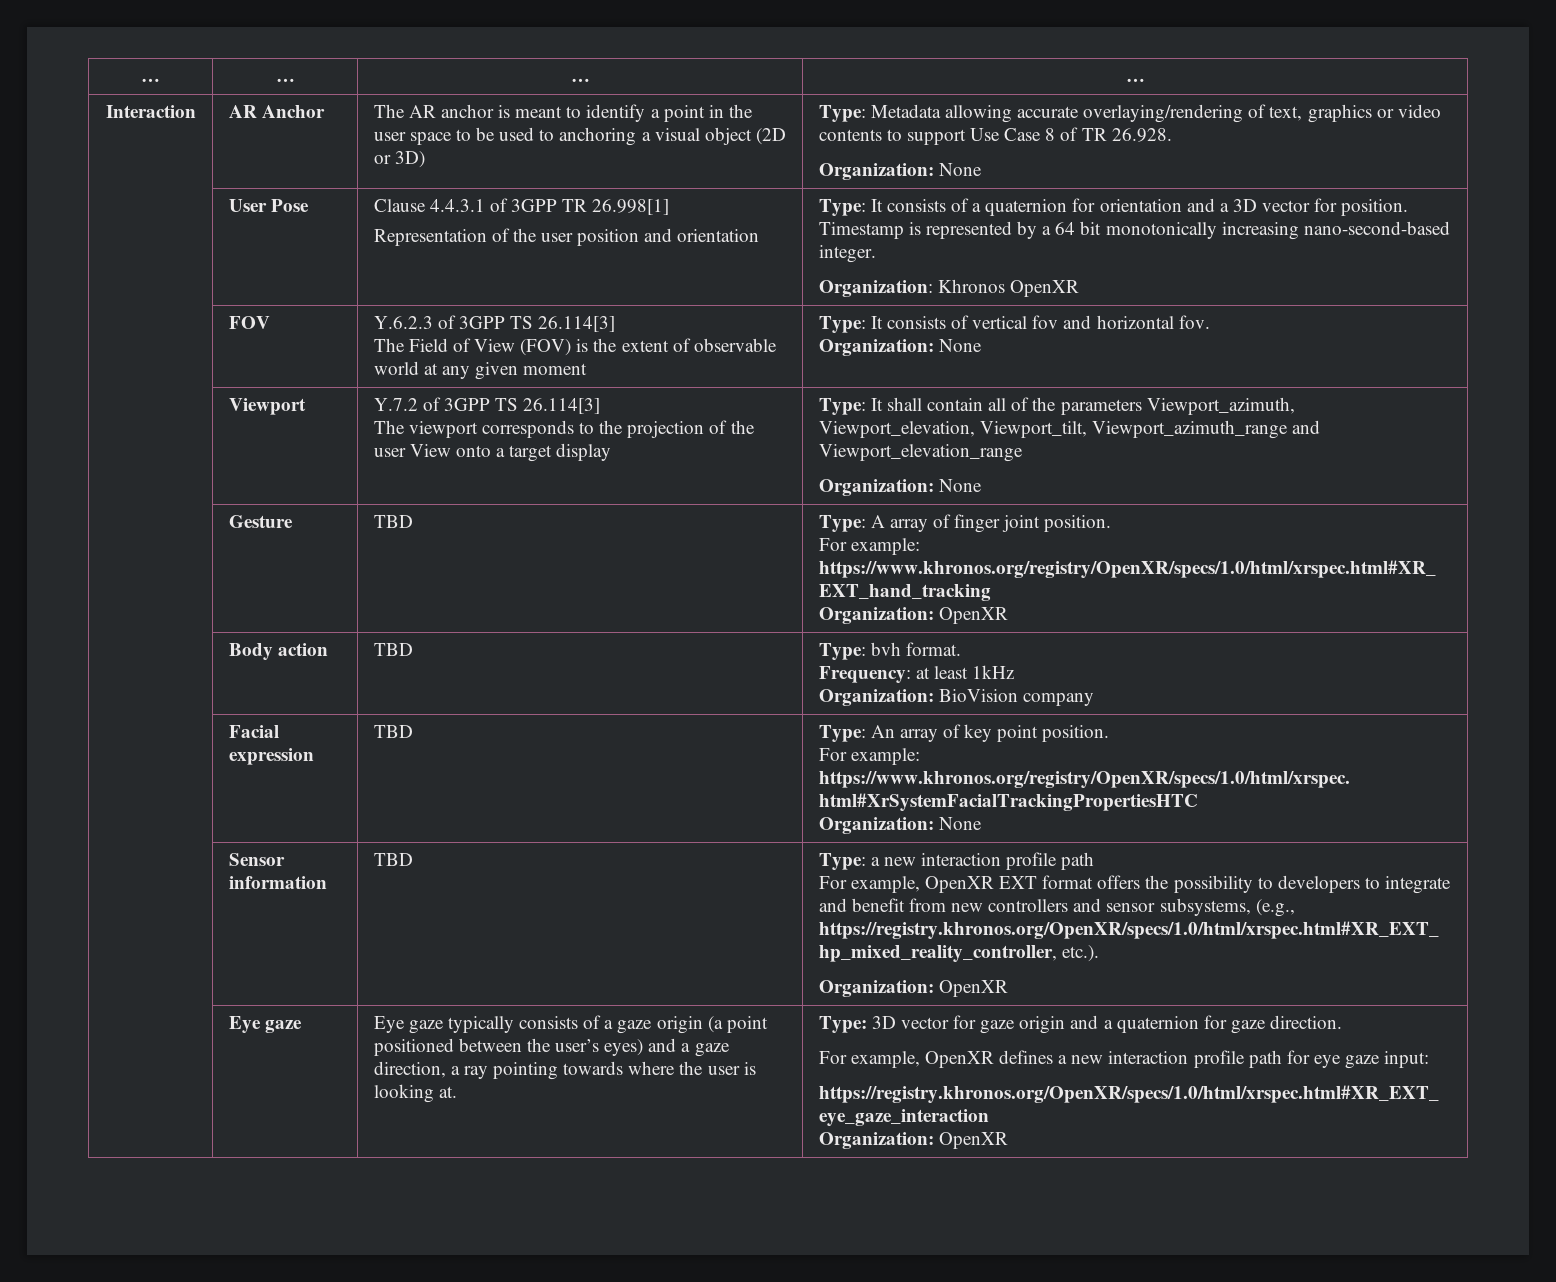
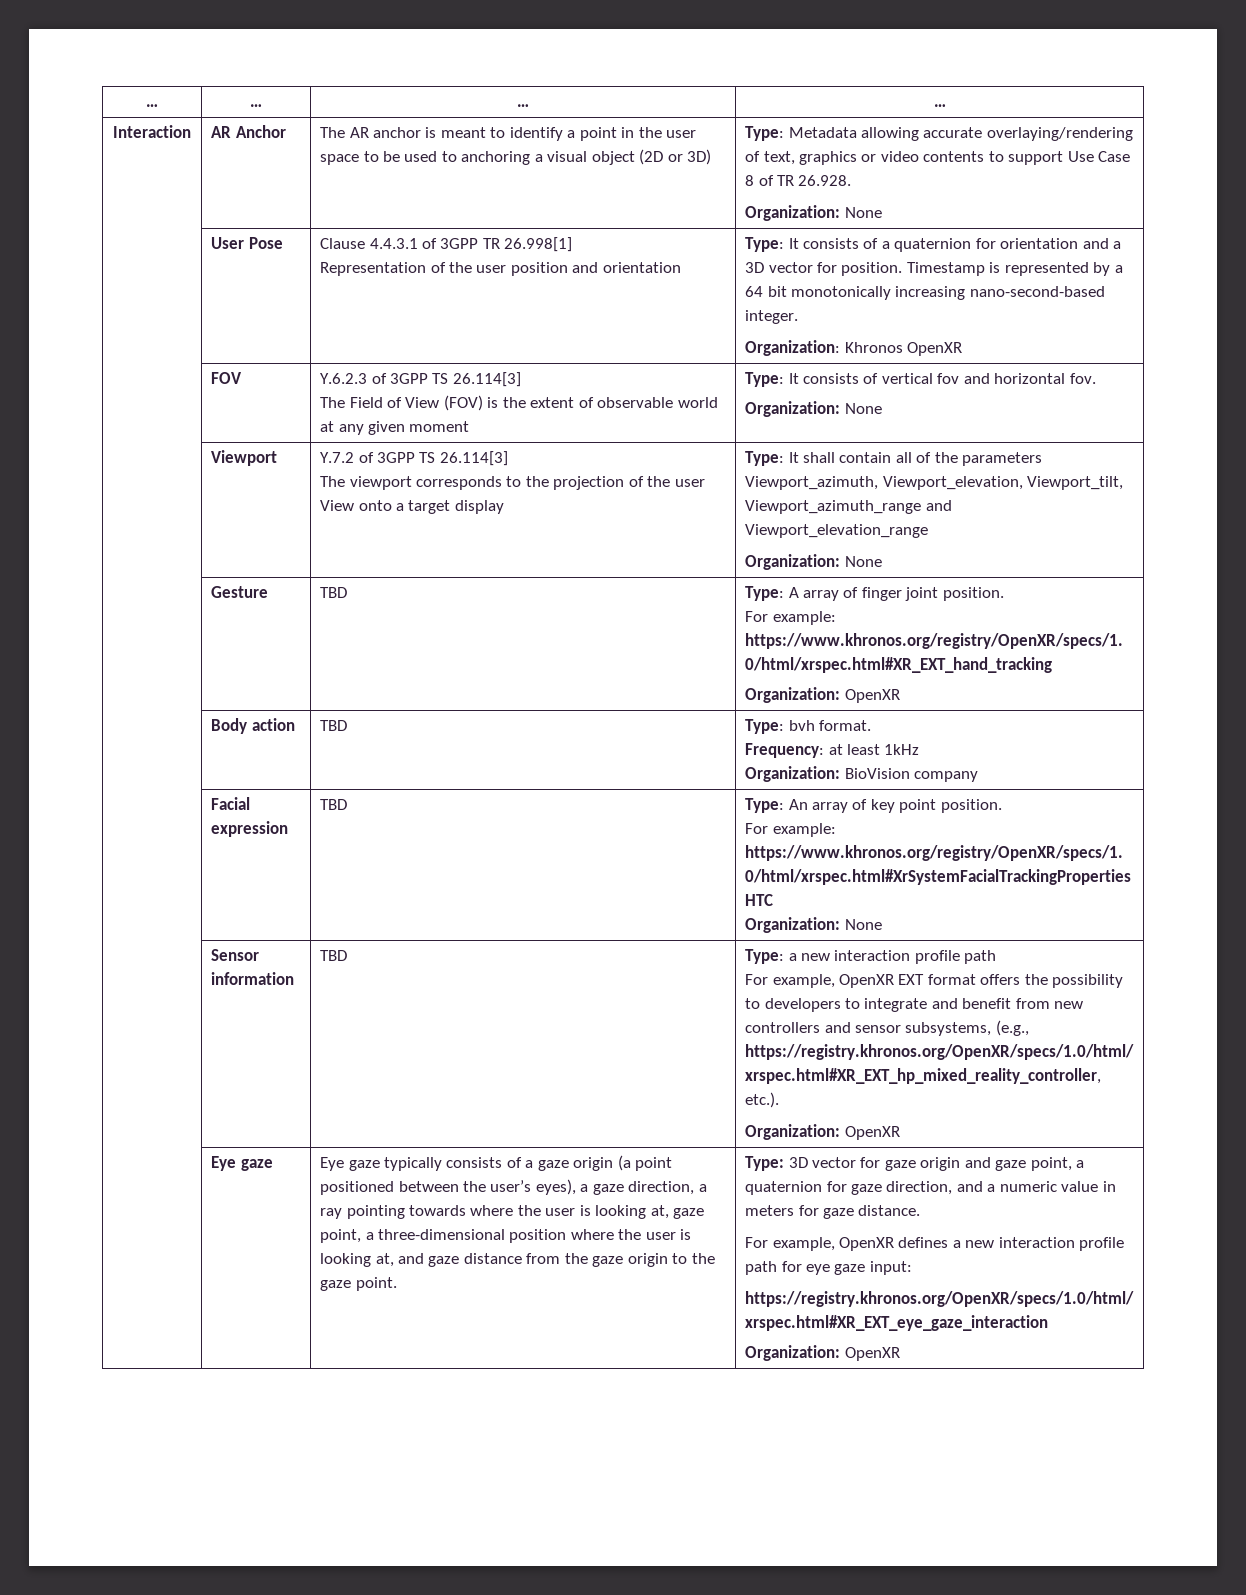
[604,1038,677,1056] eyes) and -> [535,1179,576,1195] eyes),
[438,1086,457,1098] at. -> [650,1205,705,1219] [320,1229,692,1243] [320,1253,715,1267] [320,1277,397,1291] at, gaze point, a three-dimensional position where the user is looking at, and gaze distance from the gaze origin to the gaze point.
(1099, 1022) none -> [995,1157,1072,1171] gaze point,
[1270,1015,1343,1029] direction. -> [886,1181,1116,1195] [745,1205,921,1219] direction, and a numeric value in meters for gaze distance.

